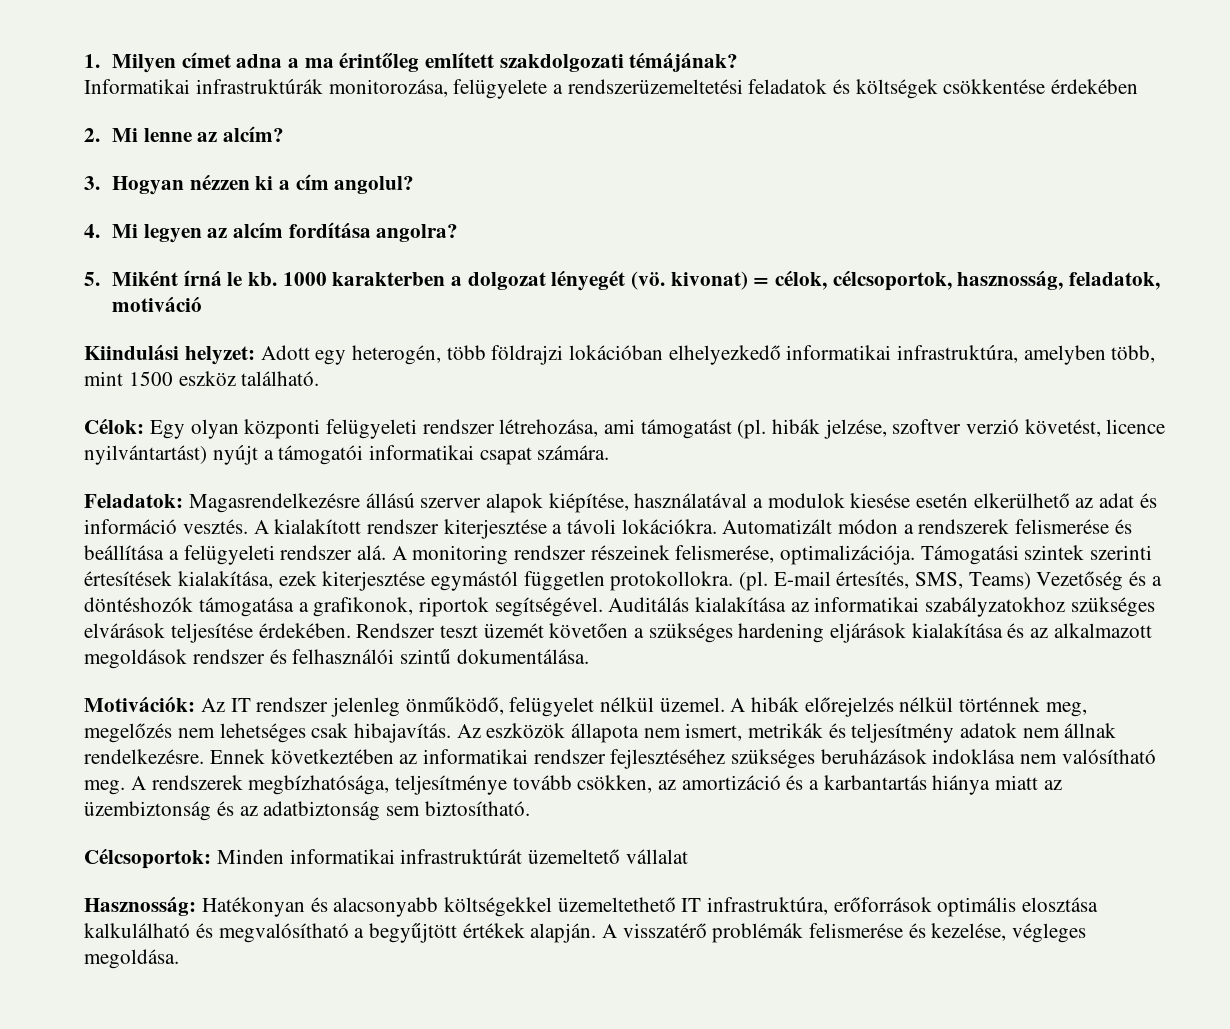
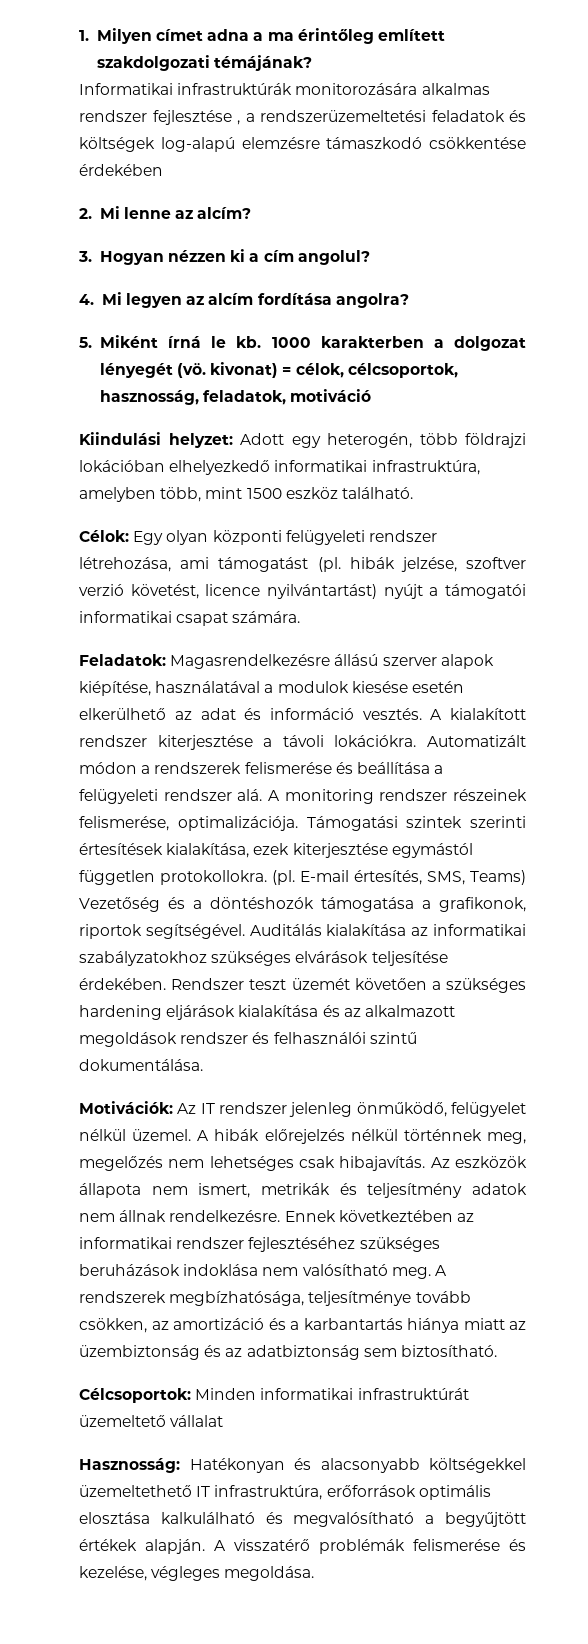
[328,79,548,99] monitorozása, felügyelete -> [295,83,490,95] [79,110,241,125] monitorozására alkalmas rendszer fejlesztése ,
(938, 89) none -> [160,137,423,152] log-alapú elemzésre támaszkodó

